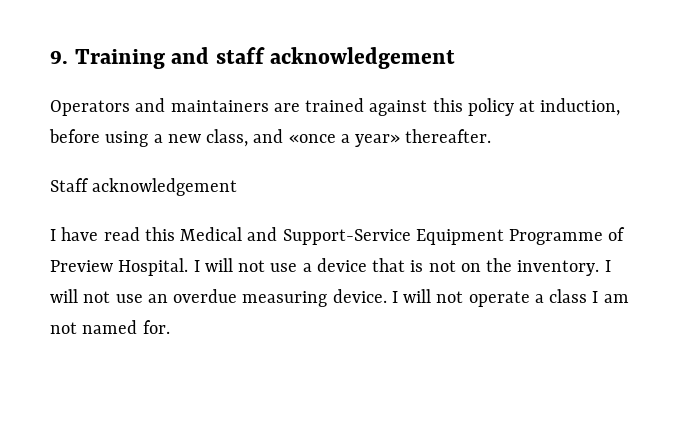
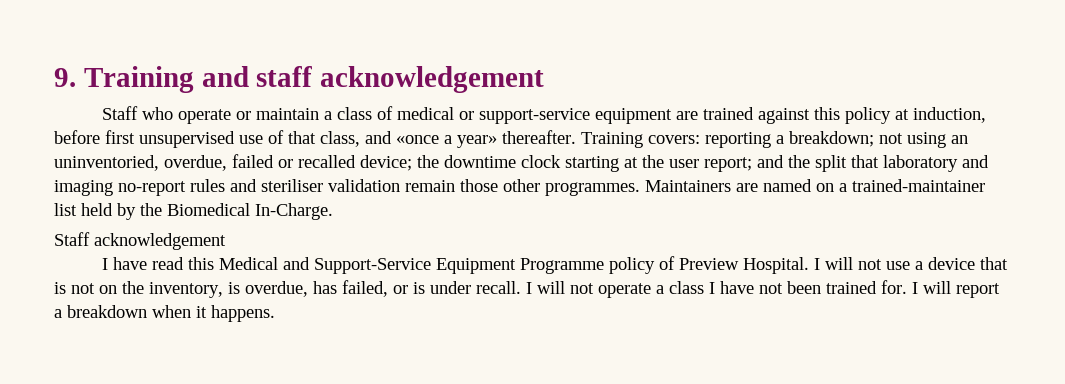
[50,98,269,116] Operators and maintainers -> [101,106,672,124] Staff who operate or maintain a class of medical or support-service equipment
[105,131,201,147] using a new -> [105,130,316,148] first unsupervised use of that
(492, 136) none -> [581,131,968,148] [54,154,989,172] [54,179,985,196] [54,203,333,220] Training covers: reporting a breakdown; not using an uninventoried, overdue, failed or recalled device; the downtime clock starting at the user report; and the split that laboratory and imaging no-report rules and steriliser validation remain those other programmes. Maintainers are named on a trained-maintainer list held by the Biomedical In-Charge.
(604, 237) none -> [608,257,655,274] policy
[517,260,611,276] [50,289,387,307] inventory. I will not use an overdue measuring device. -> [149,280,521,298] inventory, is overdue, has failed, or is under recall.
[603,294,629,303] [50,320,170,334] am not named for. -> [720,280,1000,298] [54,305,275,322] have not been trained for. I will report a breakdown when it happens.

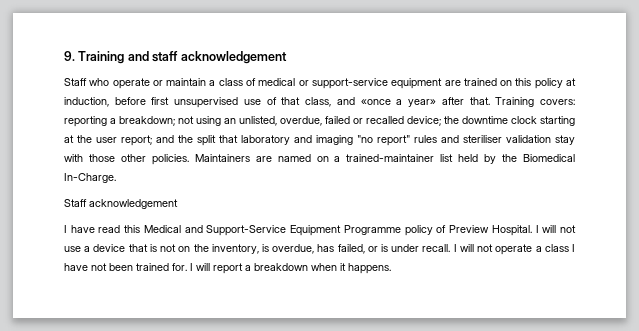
[757,108,810,124] against -> [500,80,513,86] on
[502,130,576,144] thereafter. -> [441,97,490,105] after that.
[54,155,159,171] uninventoried, -> [239,116,277,126] unlisted,
[118,181,186,196] no-report -> [357,135,410,146] "no report"
[405,180,455,192] remain -> [555,135,575,145] [64,154,83,162] stay with
[545,182,640,196] programmes. -> [151,154,189,165] policies.

